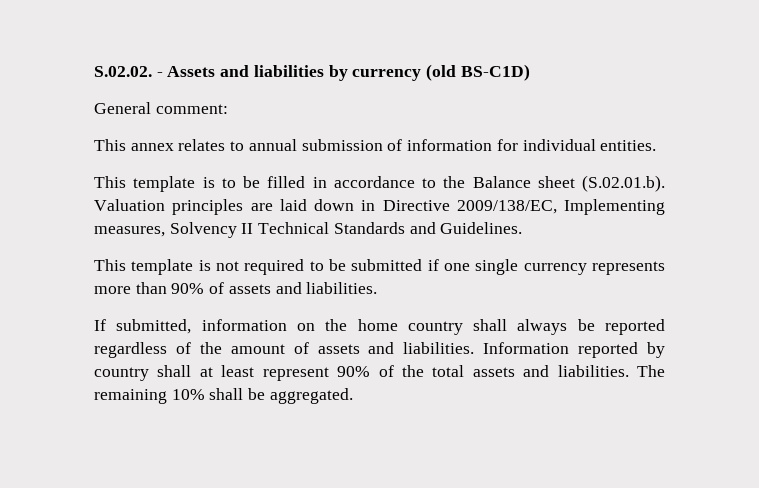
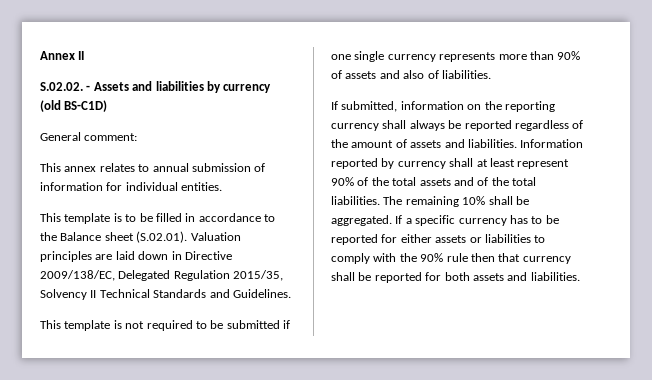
(94, 71) none -> [40,51,85,60] Annex II //
[582,175,665,192] (S.02.01.b). -> [136,231,188,243] (S.02.01).
[564,199,665,215] [94,226,165,237] Implementing measures, -> [118,270,284,281] Delegated Regulation 2015/35,
(302, 288) none -> [403,70,439,79] also of
[357,319,463,335] home country -> [504,101,555,112] [331,123,379,131] reporting currency
[94,367,149,381] country -> [397,161,446,169] currency
(550, 371) none -> [477,177,536,186] of the total
(353, 396) none -> [395,215,559,226] [331,234,546,245] [331,253,571,264] [331,272,580,283] If a specific currency has to be reported for either assets or liabilities to comply with the 90% rule then that currency shall be reported for both assets and liabilities.

